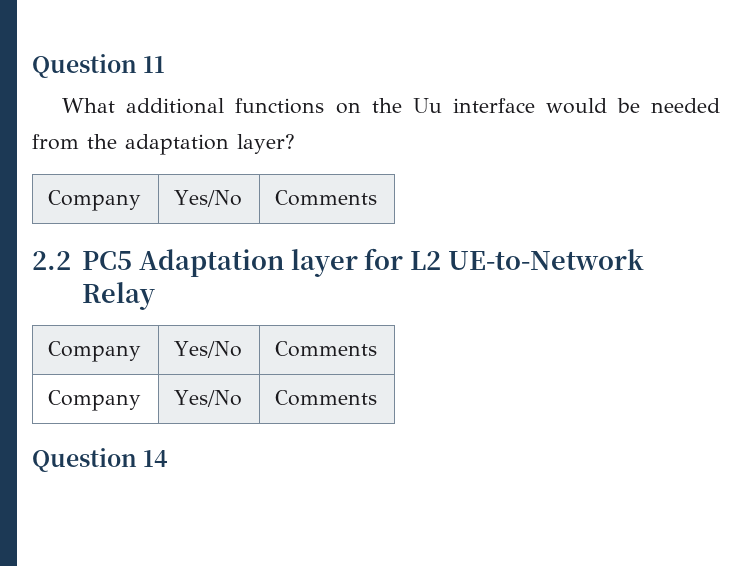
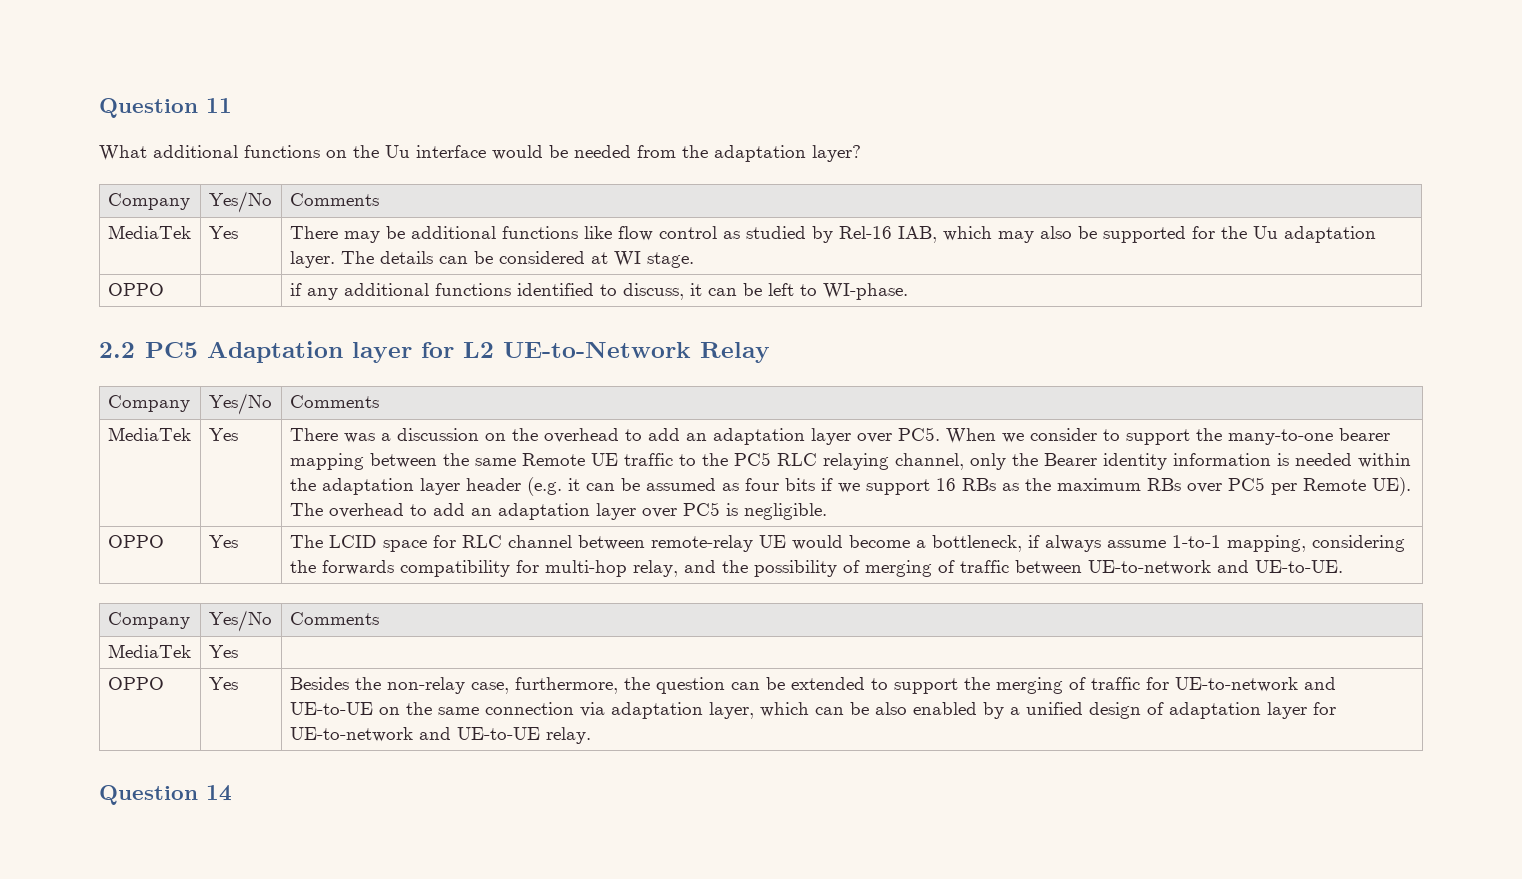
(378, 198) none -> [107,225,191,239] [208,226,238,239] [289,226,1376,243] [289,251,694,268] [107,283,164,296] [289,283,908,300] // MediaTek | Yes | There may be additional functions like flow control as studied by Rel-16 IAB, which may also be supported for the Uu adaptation layer. The details can be considered at WI stage. // OPPO | | if any additional functions identified to discuss, it can be left to WI-phase.
[48,390,142,411] [174,390,243,407] [275,390,378,406] Company | Yes/No | Comments -> [107,427,191,441] [208,428,238,441] [289,427,1390,445] [289,452,1411,470] [289,477,1411,496] [289,502,827,520] [107,535,164,548] [208,535,238,548] [289,535,1405,552] [289,560,1343,577] [107,612,190,629] [208,610,272,632] [289,612,379,625] [107,644,191,658] [208,645,238,658] [107,677,164,690] [208,677,238,690] [289,677,1336,694] [289,702,1336,719] [289,727,591,744] MediaTek | Yes | There was a discussion on the overhead to add an adaptation layer over PC5. When we consider to support the many-to-one bearer mapping between the same Remote UE traffic to the PC5 RLC relaying channel, only the Bearer identity information is needed within the adaptation layer header (e.g. it can be assumed as four bits if we support 16 RBs as the maximum RBs over PC5 per Remote UE). The overhead to add an adaptation layer over PC5 is negligible. // OPPO | Yes | The LCID space for RLC channel between remote-relay UE would become a bottleneck, if always assume 1-to-1 mapping, considering the forwards compatibility for multi-hop relay, and the possibility of merging of traffic between UE-to-network and UE-to-UE. // Company | Yes/No | Comments // MediaTek | Yes | // OPPO | Yes | Besides the non-relay case, furthermore, the question can be extended to support the merging of traffic for UE-to-network and UE-to-UE on the same connection via adaptation layer, which can be also enabled by a unified design of adaptation layer for UE-to-network and UE-to-UE relay.

